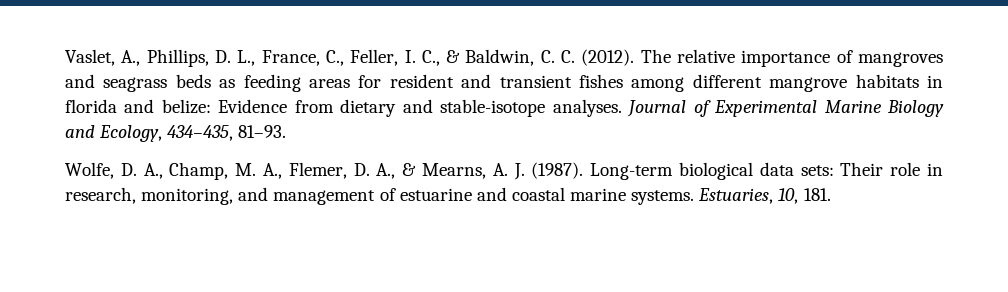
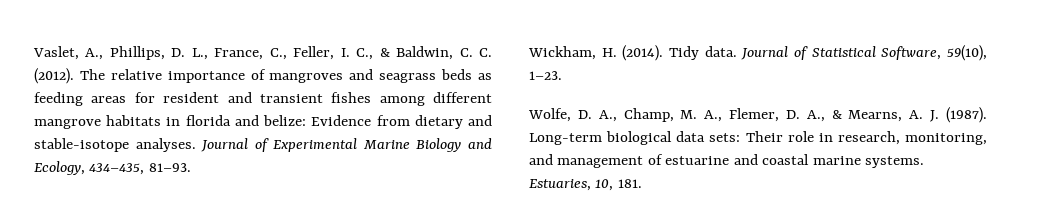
(287, 131) none -> [528,45,987,61] [529,71,562,80] // Wickham, H. (2014). Tidy data. Journal of Statistical Software, 59(10), 1–23.

